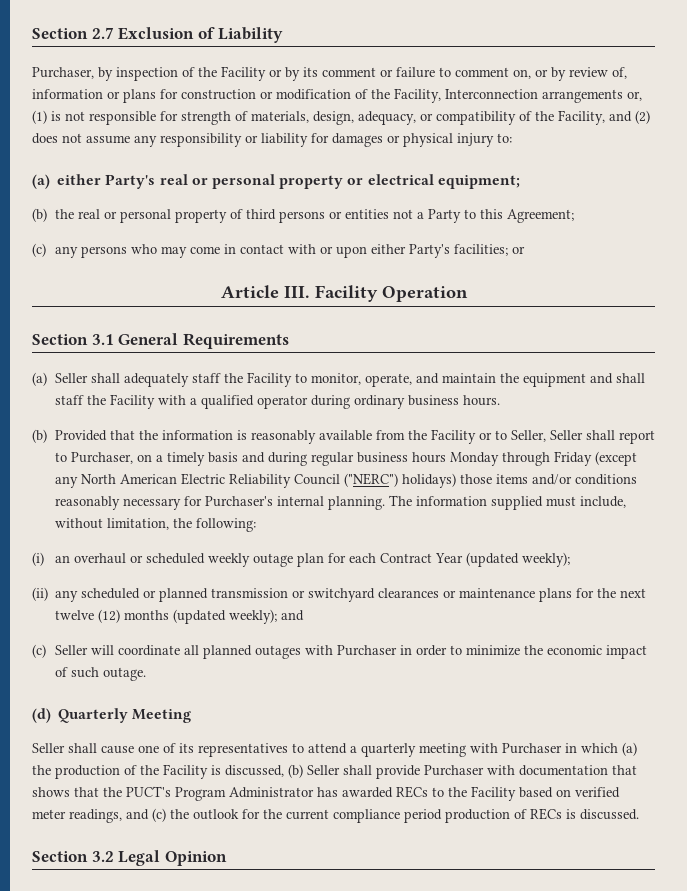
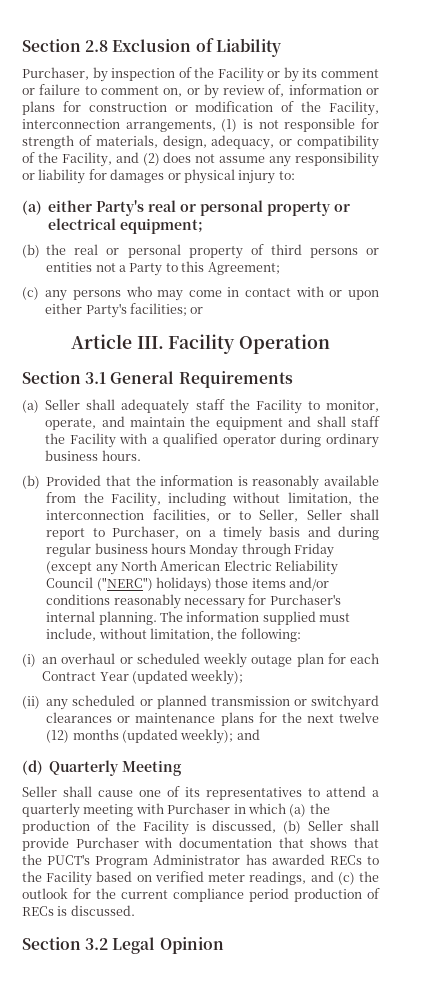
[32,27,114,39] Section 2.7 -> [22,39,109,52] Section 2.8
[445,89,642,103] Interconnection arrangements or, -> [22,119,216,132] interconnection arrangements,
[430,429,476,444] Facility -> [110,492,379,507] [46,509,210,522] Facility, including without limitation, the interconnection facilities,
[32,644,647,659] [54,667,146,681] // (c) Seller will coordinate all planned outages with Purchaser in order to minimize the economic impact of such outage. -> (260, 734) none

